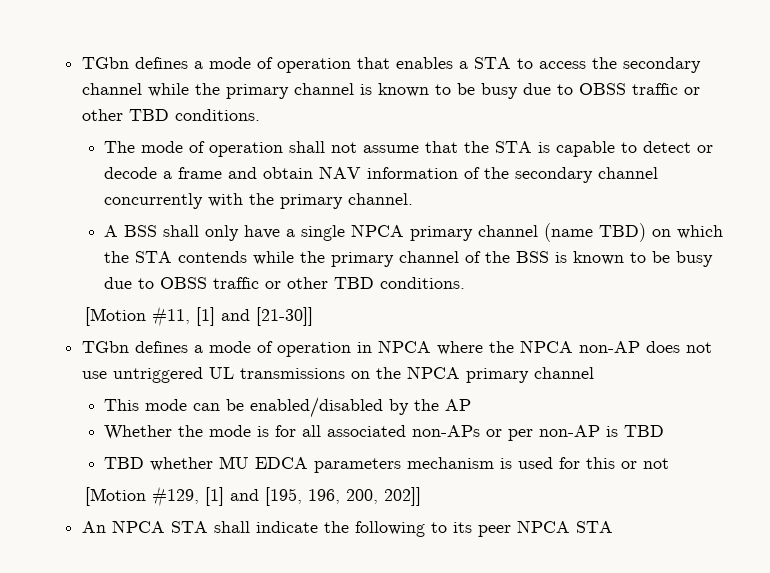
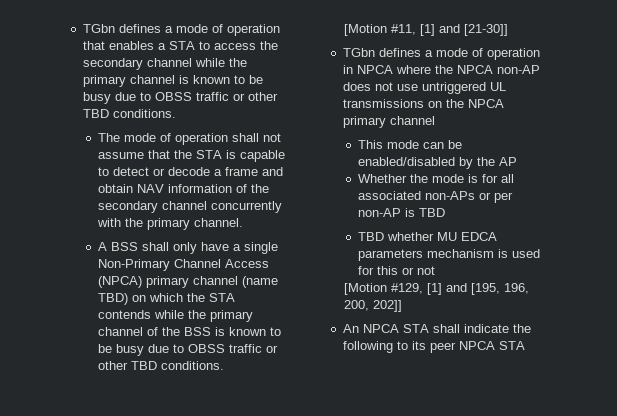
[351,224,405,237] NPCA -> [97,259,269,271] [97,276,142,288] Non-Primary Channel Access (NPCA)

